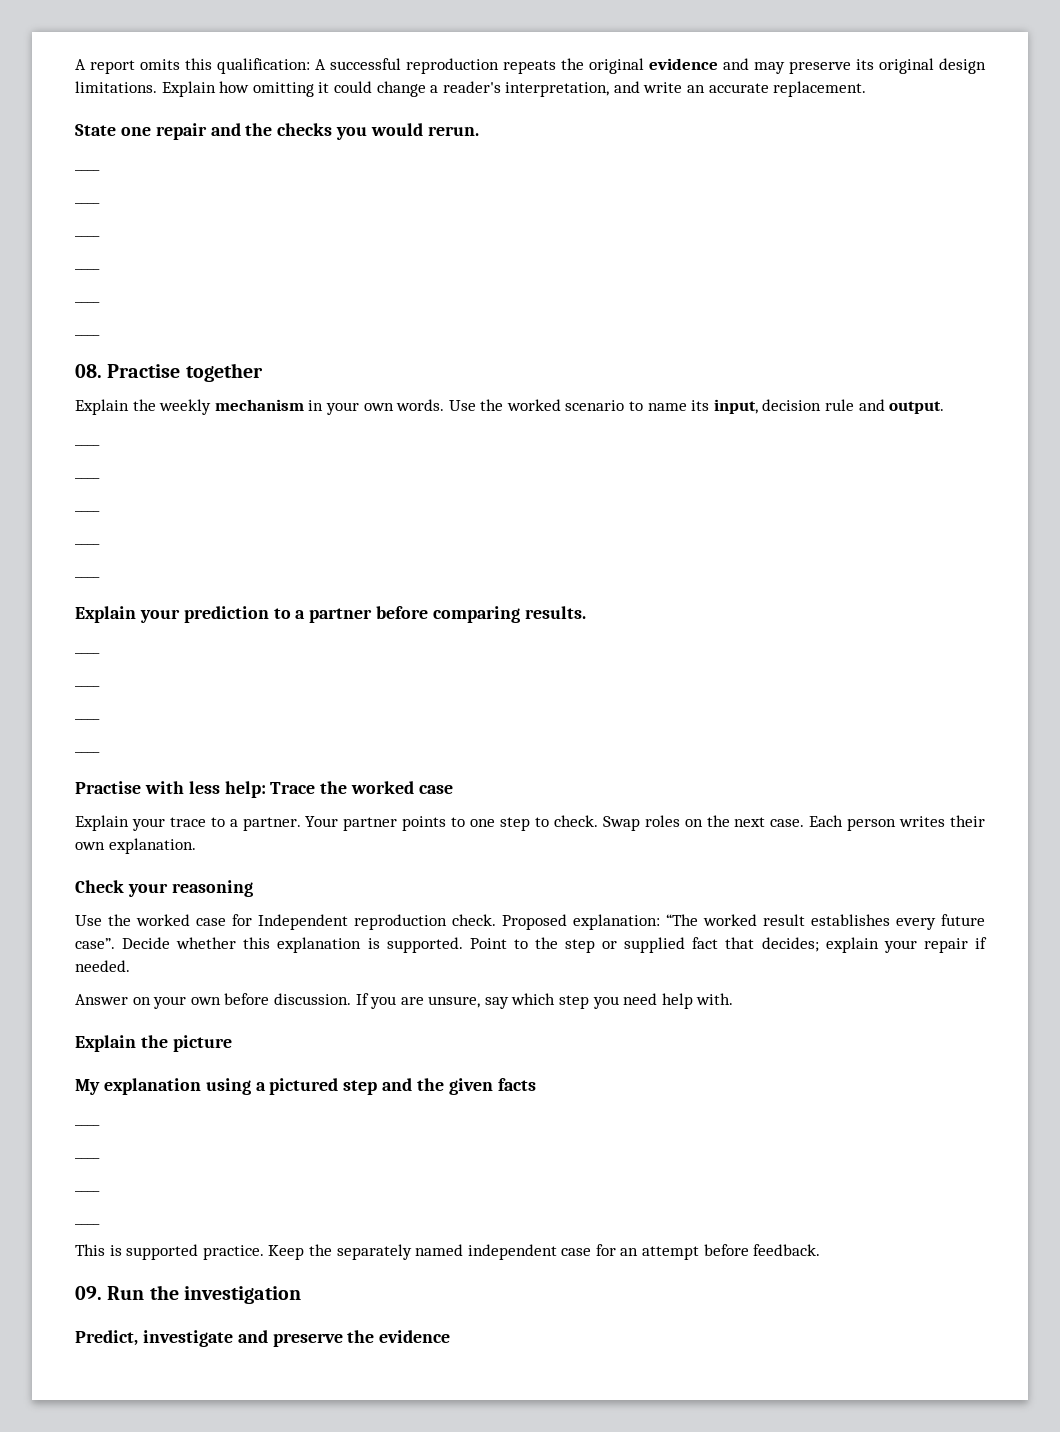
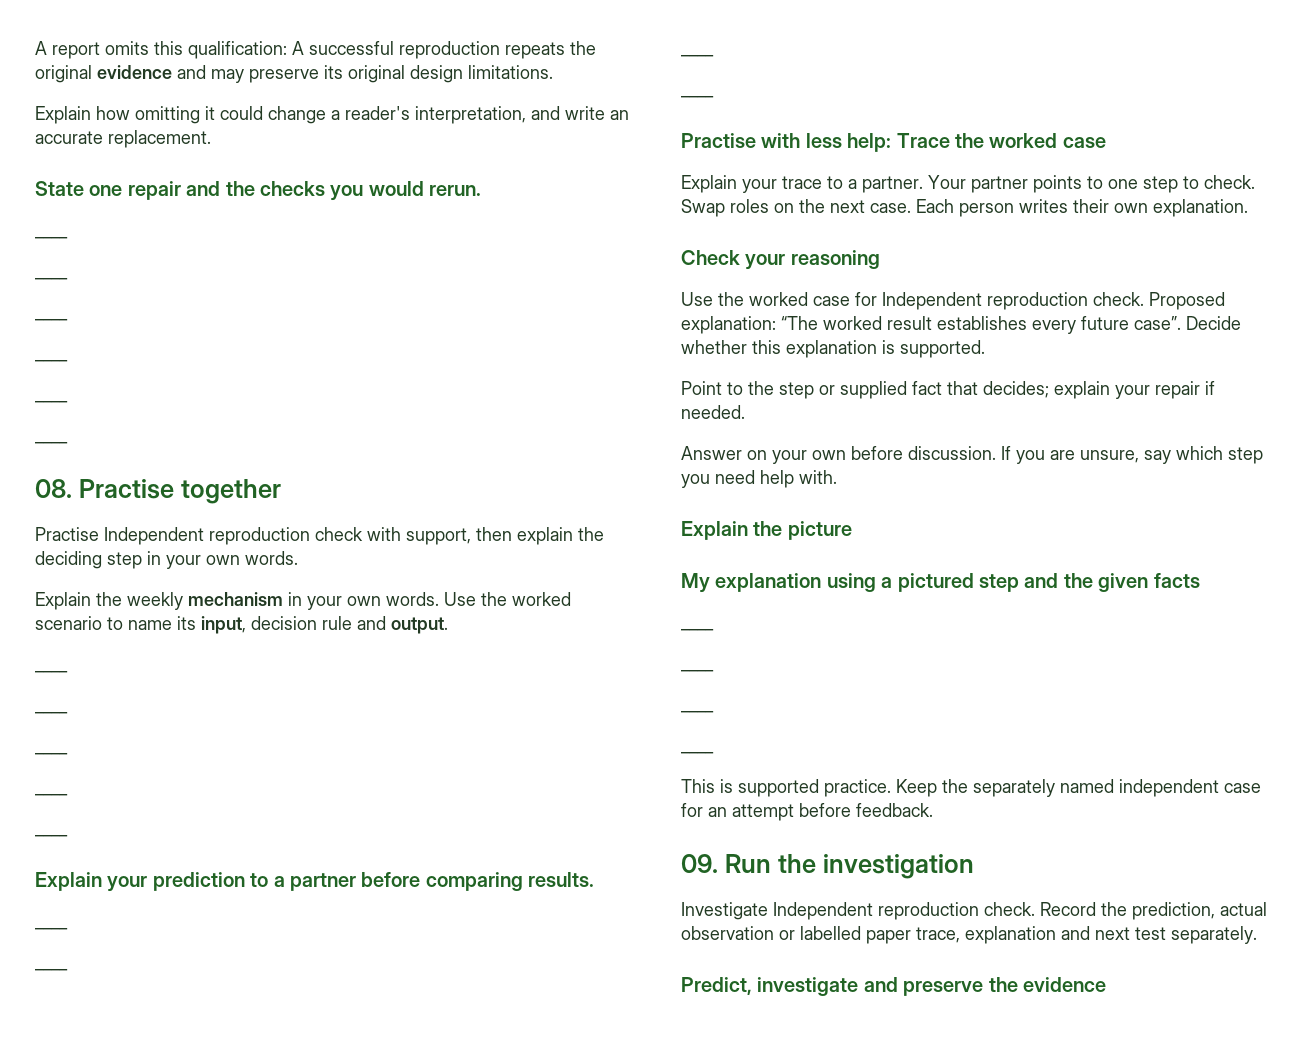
(157, 87) none -> (553, 72) //
(263, 372) none -> [35,527,604,545] [35,551,298,569] // Practise Independent reproduction check with support, then explain the deciding step in your own words.
(463, 945) none -> (985, 349) //
(301, 1295) none -> [681,902,1267,920] [681,926,1257,944] // Investigate Independent reproduction check. Record the prediction, actual observation or labelled paper trace, explanation and next test separately.

